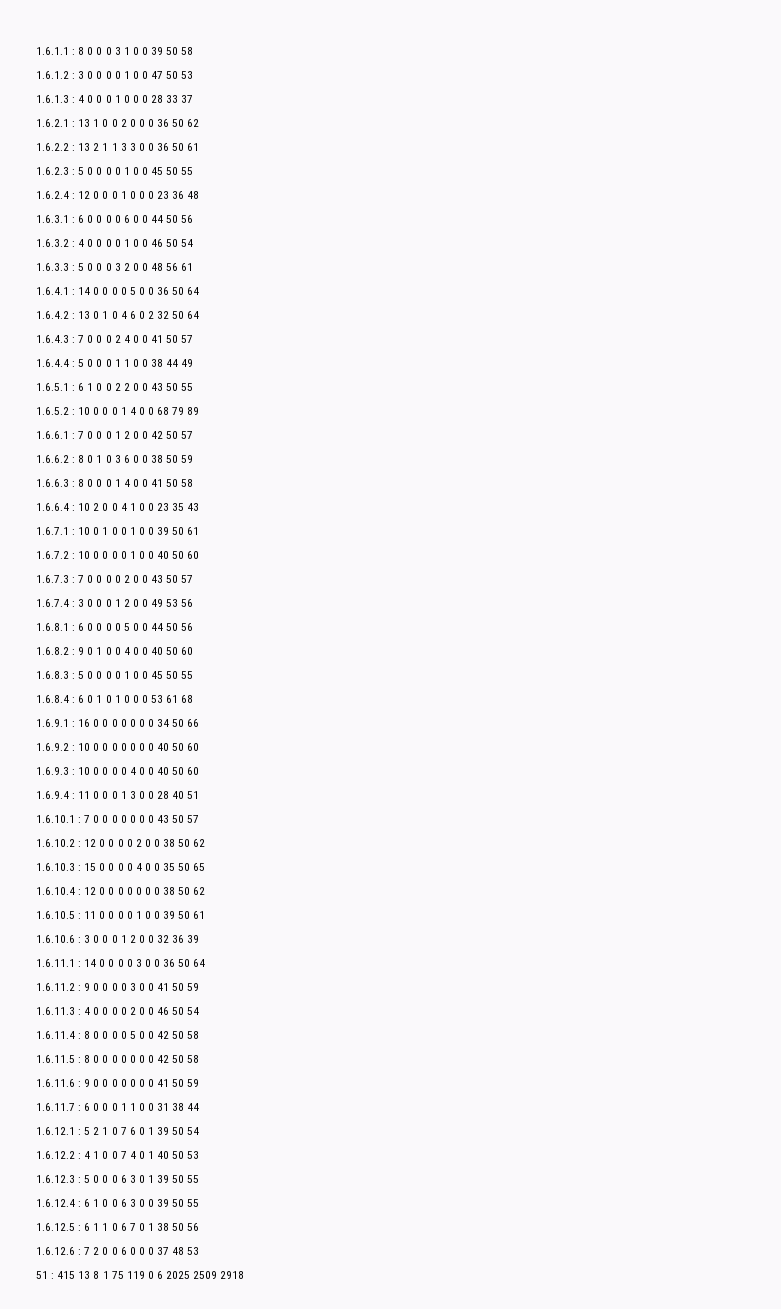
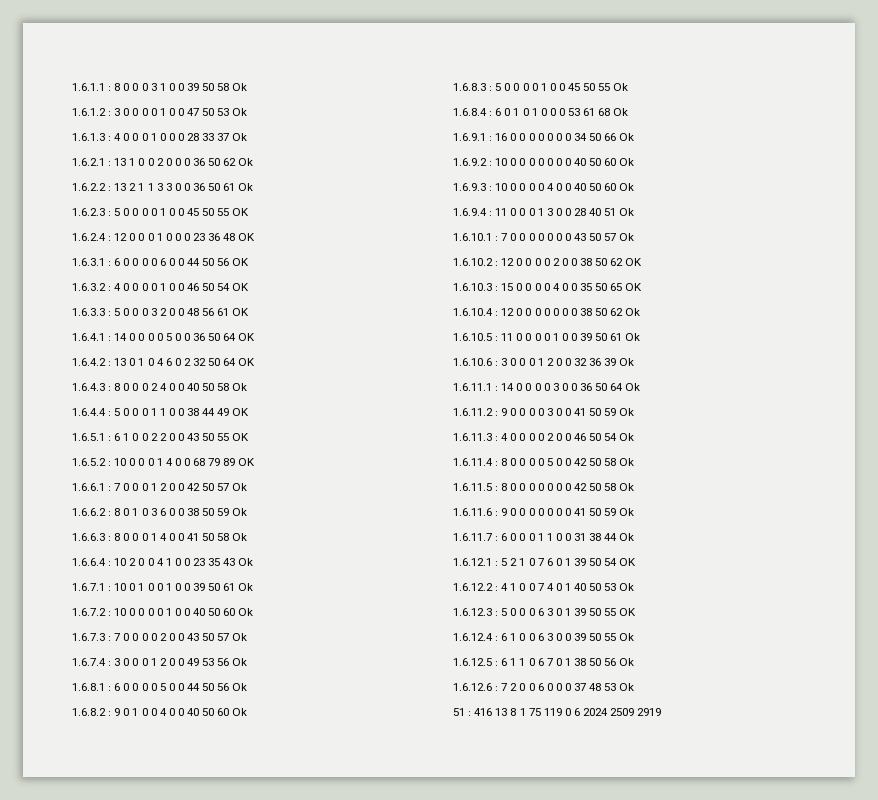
(194, 51) none -> [232,83,248,91] Ok
(194, 75) none -> [232,108,248,116] Ok
(194, 99) none -> [232,133,248,141] Ok
(200, 123) none -> [238,158,254,166] Ok
(200, 147) none -> [238,183,254,191] Ok
(194, 171) none -> [232,208,250,216] OK
(200, 195) none -> [238,233,256,241] OK
(194, 219) none -> [232,258,250,266] OK
(194, 243) none -> [232,283,250,291] OK
(194, 267) none -> [232,308,250,316] OK
(200, 291) none -> [238,333,256,341] OK
(200, 315) none -> [238,358,256,366] OK
[78,335,85,343] 7 -> [114,383,121,391] 8
[151,335,194,343] 41 50 57 -> [187,383,248,391] 40 50 58 Ok
(194, 363) none -> [232,408,250,416] OK
(194, 387) none -> [232,433,250,441] OK
(200, 411) none -> [238,458,256,466] OK
(194, 435) none -> [232,483,248,491] Ok
(194, 459) none -> [232,508,248,516] Ok
(194, 483) none -> [232,533,248,541] Ok
(200, 507) none -> [238,558,254,566] Ok
(200, 531) none -> [238,583,254,591] Ok
(200, 555) none -> [238,608,254,616] Ok
(194, 579) none -> [232,633,248,641] Ok
(194, 603) none -> [232,658,248,666] Ok
(194, 627) none -> [232,683,248,691] Ok
(194, 651) none -> [232,708,248,716] Ok
(194, 675) none -> [613,83,629,91] Ok
(194, 699) none -> [613,108,629,116] Ok
(200, 723) none -> [619,133,635,141] Ok
(200, 747) none -> [619,158,635,166] Ok
(200, 771) none -> [619,183,635,191] Ok
(200, 795) none -> [619,208,635,216] Ok
(200, 819) none -> [619,233,635,241] Ok
(206, 843) none -> [625,258,643,266] OK
(206, 867) none -> [625,283,643,291] OK
(206, 891) none -> [625,308,641,316] Ok
(206, 915) none -> [625,333,641,341] Ok
(200, 939) none -> [619,358,635,366] Ok
(206, 963) none -> [625,383,641,391] Ok
(200, 987) none -> [619,408,635,416] Ok
(200, 1011) none -> [619,433,635,441] Ok
(200, 1035) none -> [619,458,635,466] Ok
(200, 1059) none -> [619,483,635,491] Ok
(200, 1083) none -> [619,508,635,516] Ok
(200, 1107) none -> [619,533,635,541] Ok
(200, 1131) none -> [619,558,637,566] OK
(200, 1155) none -> [619,583,635,591] Ok
(200, 1179) none -> [619,608,637,616] OK
(200, 1203) none -> [619,633,635,641] Ok
(200, 1227) none -> [619,658,635,666] Ok
(200, 1251) none -> [619,683,635,691] Ok
[57,1271,76,1279] 415 -> [474,708,493,716] 416
[166,1271,245,1279] 2025 2509 2918 -> [583,708,662,716] 2024 2509 2919

